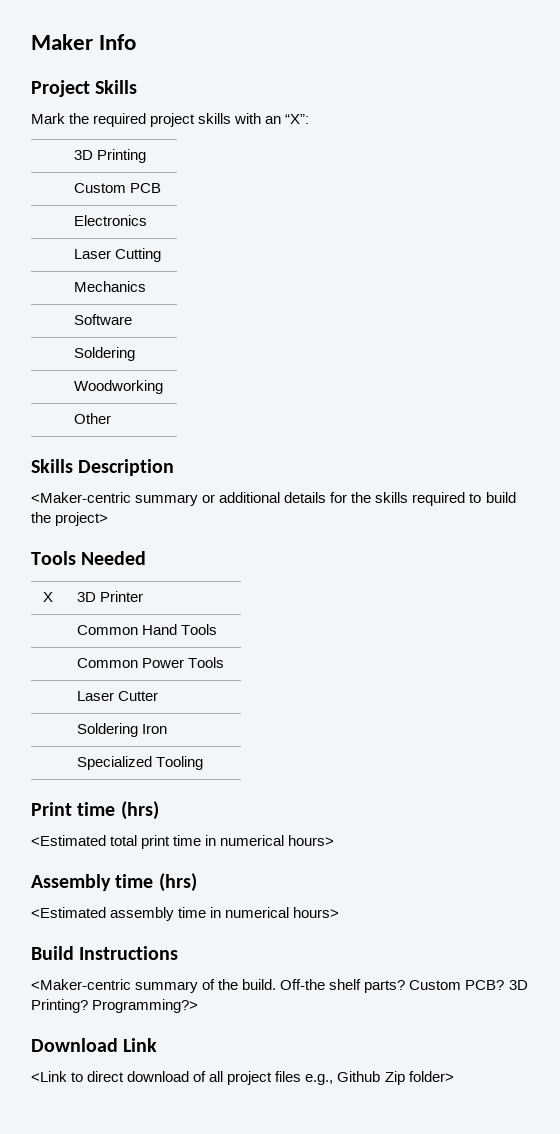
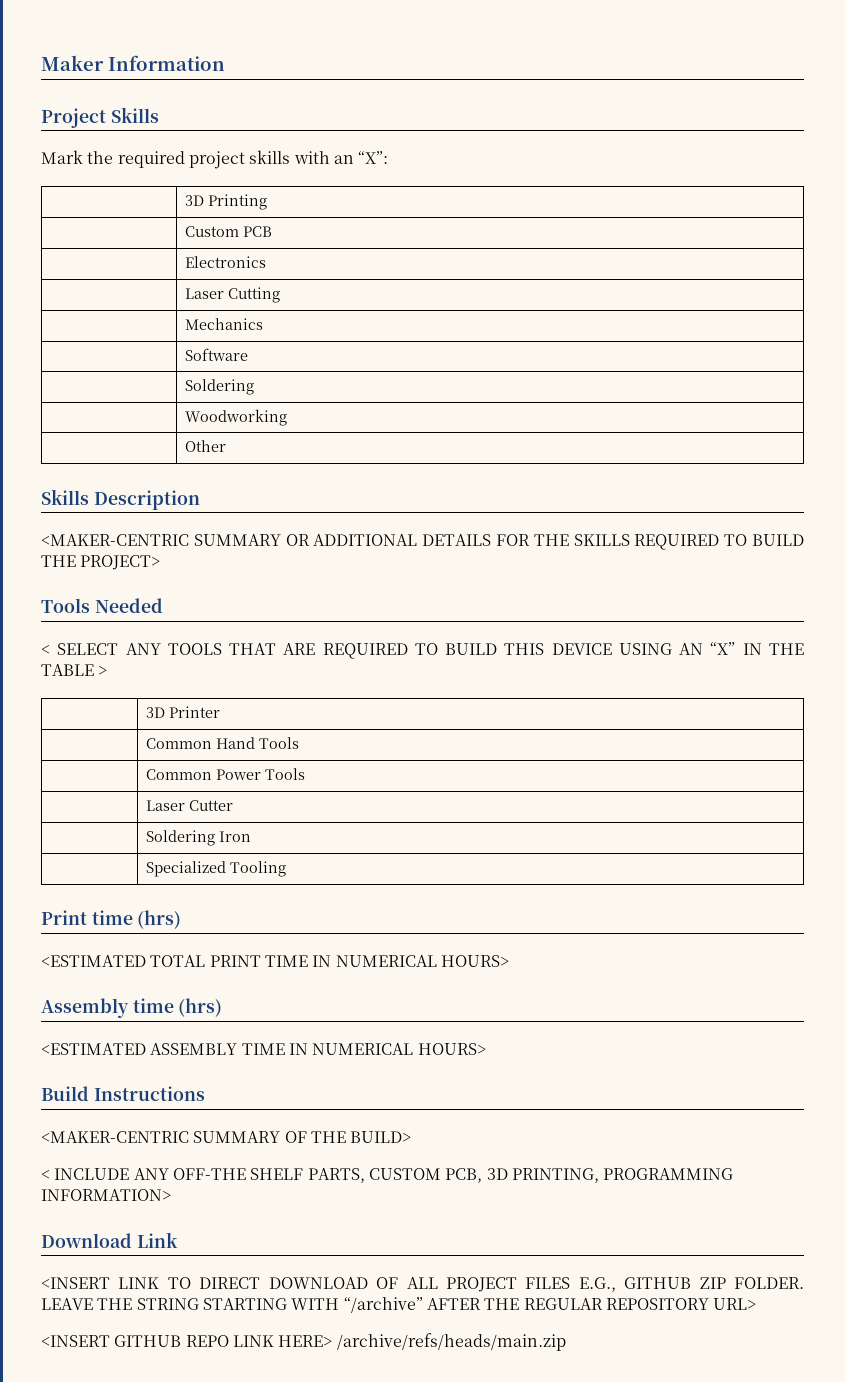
[99,34,137,50] Info -> [108,55,225,71] Information
[31,492,516,506] [31,512,109,526] [31,551,147,565] [42,592,53,602] <Maker-centric summary or additional details for the skills required to build the project> // Tools Needed // X -> [41,534,804,550] [41,555,161,570] [41,598,163,613] [41,642,804,659] [41,664,108,676] <MAKER-CENTRIC SUMMARY OR ADDITIONAL DETAILS FOR THE SKILLS REQUIRED TO BUILD THE PROJECT> // Tools Needed // < SELECT ANY TOOLS THAT ARE REQUIRED TO BUILD THIS DEVICE USING AN “X” IN THE TABLE > //
[31,835,335,849] [31,873,197,892] [31,907,340,921] [31,946,179,960] [31,979,528,993] [31,999,199,1013] [31,1038,158,1052] [31,1071,454,1085] <Estimated total print time in numerical hours> // Assembly time (hrs) // <Estimated assembly time in numerical hours> // Build Instructions // <Maker-centric summary of the build. Off-the shelf parts? Custom PCB? 3D Printing? Programming?> // Download Link // <Link to direct download of all project files e.g., Github Zip folder> -> [41,955,509,967] [41,998,223,1018] [41,1043,486,1055] [41,1086,205,1101] [41,1131,412,1143] [41,1168,734,1183] [41,1189,171,1201] [41,1232,178,1248] [41,1277,804,1292] [41,1297,757,1313] [41,1333,566,1351] <ESTIMATED TOTAL PRINT TIME IN NUMERICAL HOURS> // Assembly time (hrs) // <ESTIMATED ASSEMBLY TIME IN NUMERICAL HOURS> // Build Instructions // <MAKER-CENTRIC SUMMARY OF THE BUILD> // < INCLUDE ANY OFF-THE SHELF PARTS, CUSTOM PCB, 3D PRINTING, PROGRAMMING INFORMATION> // Download Link // <INSERT LINK TO DIRECT DOWNLOAD OF ALL PROJECT FILES E.G., GITHUB ZIP FOLDER. LEAVE THE STRING STARTING WITH “/archive” AFTER THE REGULAR REPOSITORY URL> // <INSERT GITHUB REPO LINK HERE> /archive/refs/heads/main.zip

